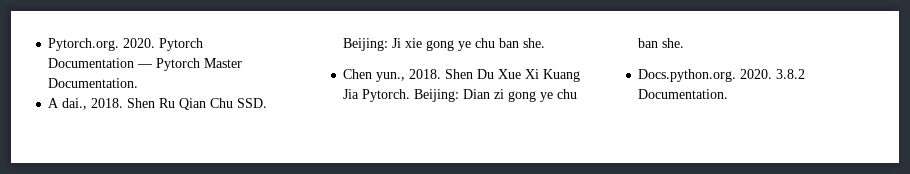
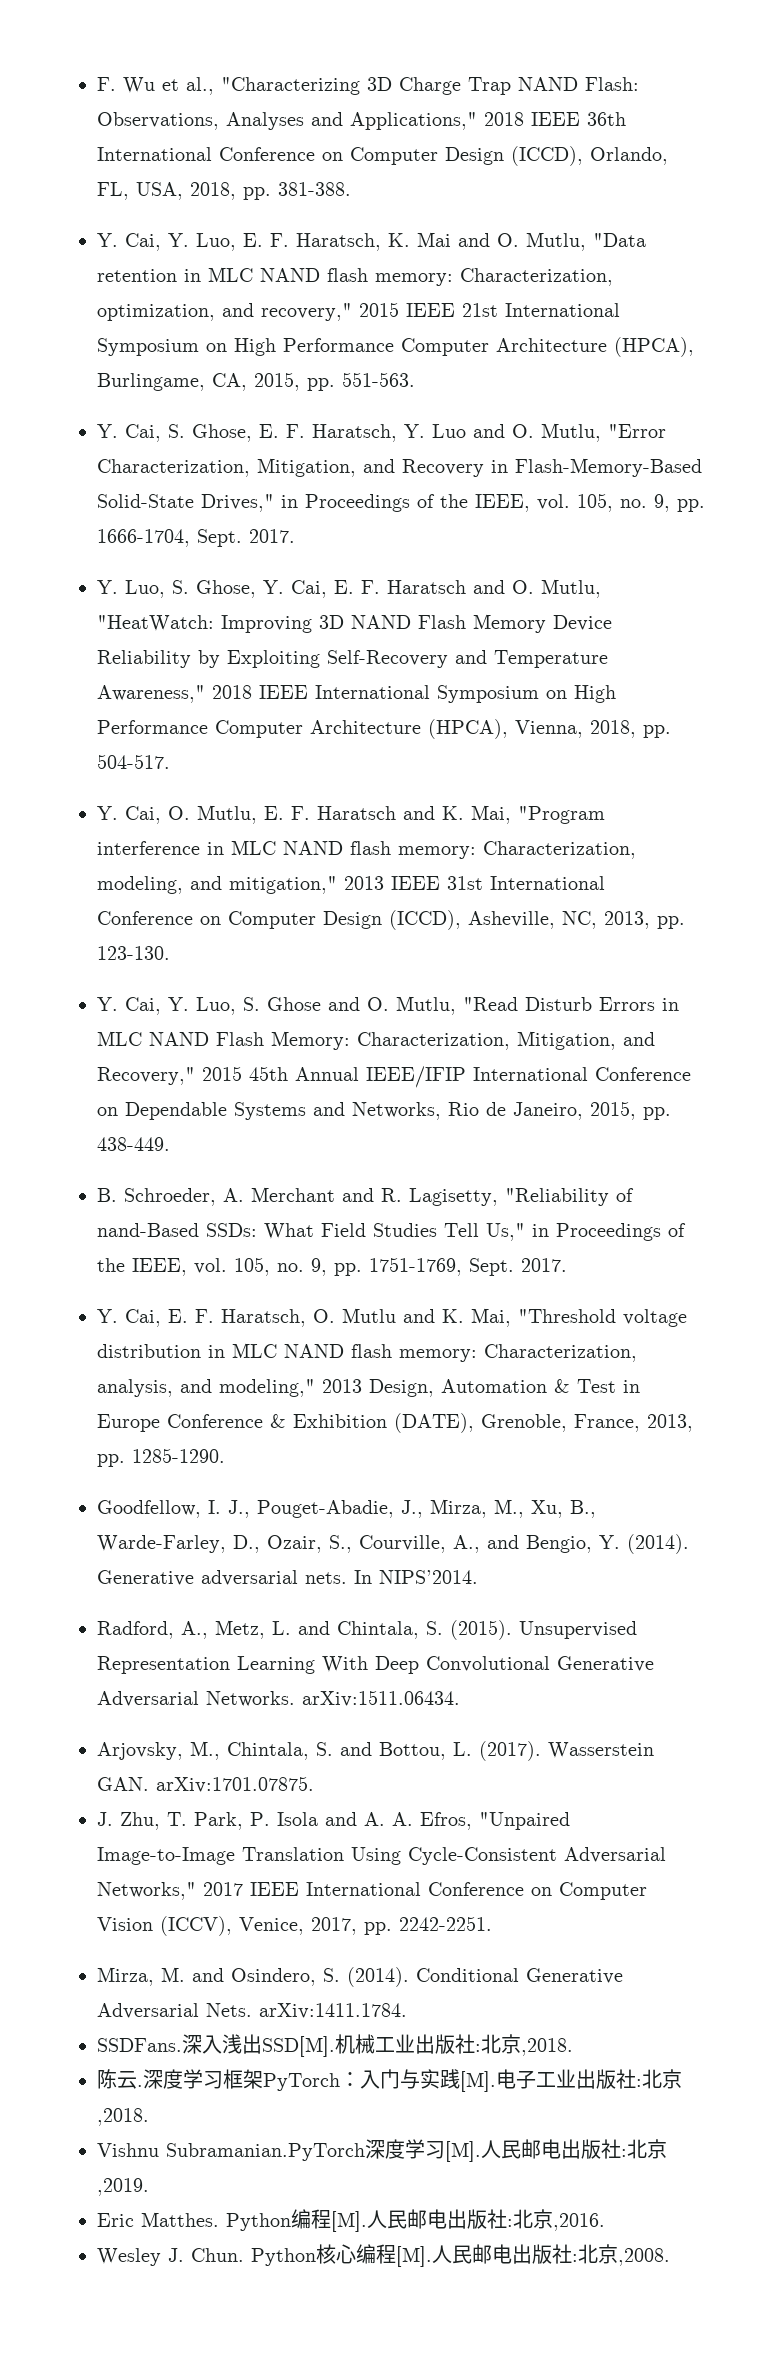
[48,38,204,51] [48,58,243,71] [48,78,139,88] [48,98,268,110] [343,38,546,51] [343,69,581,82] [343,89,578,102] [638,38,685,48] [638,69,806,82] [638,89,729,99] Pytorch.org. 2020. Pytorch Documentation — Pytorch Master Documentation. // A dai., 2018. Shen Ru Qian Chu SSD. Beijing: Ji xie gong ye chu ban she. // Chen yun., 2018. Shen Du Xue Xi Kuang Jia Pytorch. Beijing: Dian zi gong ye chu ban she. // Docs.python.org. 2020. 3.8.2 Documentation. -> [97,77,639,95] [97,112,626,130] [97,146,668,166] [97,182,351,200] [97,232,646,251] [97,267,613,286] [97,302,620,321] [97,337,694,357] [97,372,415,391] [97,423,666,442] [97,458,702,477] [97,493,705,512] [97,529,295,547] [97,579,601,598] [97,614,612,633] [97,650,608,668] [97,685,616,703] [97,719,671,739] [97,754,170,769] [97,805,605,824] [97,840,636,859] [97,876,605,894] [97,910,685,930] [97,946,170,960] [97,996,679,1015] [97,1031,655,1050] [97,1066,691,1088] [97,1101,671,1120] [97,1137,170,1151] [97,1187,634,1206] [97,1223,686,1241] [97,1257,567,1276] [97,1308,687,1327] [97,1343,637,1362] [97,1379,640,1397] [97,1413,693,1433] [97,1448,225,1467] [97,1499,596,1518] [97,1534,689,1554] [97,1570,478,1586] [97,1620,637,1640] [97,1656,654,1674] [97,1690,460,1707] [97,1741,654,1761] [97,1776,314,1793] [97,1812,570,1830] [97,1847,666,1865] [97,1882,647,1900] [97,1916,492,1936] [97,1967,623,1987] [97,2003,407,2019] [97,2034,573,2057] [97,2069,682,2092] [97,2108,149,2126] [97,2139,667,2162] [97,2178,149,2196] [97,2209,605,2232] [97,2244,670,2267] F. Wu et al., "Characterizing 3D Charge Trap NAND Flash: Observations, Analyses and Applications," 2018 IEEE 36th International Conference on Computer Design (ICCD), Orlando, FL, USA, 2018, pp. 381-388. // Y. Cai, Y. Luo, E. F. Haratsch, K. Mai and O. Mutlu, "Data retention in MLC NAND flash memory: Characterization, optimization, and recovery," 2015 IEEE 21st International Symposium on High Performance Computer Architecture (HPCA), Burlingame, CA, 2015, pp. 551-563. // Y. Cai, S. Ghose, E. F. Haratsch, Y. Luo and O. Mutlu, "Error Characterization, Mitigation, and Recovery in Flash-Memory-Based Solid-State Drives," in Proceedings of the IEEE, vol. 105, no. 9, pp. 1666-1704, Sept. 2017. // Y. Luo, S. Ghose, Y. Cai, E. F. Haratsch and O. Mutlu, "HeatWatch: Improving 3D NAND Flash Memory Device Reliability by Exploiting Self-Recovery and Temperature Awareness," 2018 IEEE International Symposium on High Performance Computer Architecture (HPCA), Vienna, 2018, pp. 504-517. // Y. Cai, O. Mutlu, E. F. Haratsch and K. Mai, "Program interference in MLC NAND flash memory: Characterization, modeling, and mitigation," 2013 IEEE 31st International Conference on Computer Design (ICCD), Asheville, NC, 2013, pp. 123-130. // Y. Cai, Y. Luo, S. Ghose and O. Mutlu, "Read Disturb Errors in MLC NAND Flash Memory: Characterization, Mitigation, and Recovery," 2015 45th Annual IEEE/IFIP International Conference on Dependable Systems and Networks, Rio de Janeiro, 2015, pp. 438-449. // B. Schroeder, A. Merchant and R. Lagisetty, "Reliability of nand-Based SSDs: What Field Studies Tell Us," in Proceedings of the IEEE, vol. 105, no. 9, pp. 1751-1769, Sept. 2017. // Y. Cai, E. F. Haratsch, O. Mutlu and K. Mai, "Threshold voltage distribution in MLC NAND flash memory: Characterization, analysis, and modeling," 2013 Design, Automation & Test in Europe Conference & Exhibition (DATE), Grenoble, France, 2013, pp. 1285-1290. // Goodfellow, I. J., Pouget-Abadie, J., Mirza, M., Xu, B., Warde-Farley, D., Ozair, S., Courville, A., and Bengio, Y. (2014). Generative adversarial nets. In NIPS’2014. // Radford, A., Metz, L. and Chintala, S. (2015). Unsupervised Representation Learning With Deep Convolutional Generative Adversarial Networks. arXiv:1511.06434. // Arjovsky, M., Chintala, S. and Bottou, L. (2017). Wasserstein GAN. arXiv:1701.07875. // J. Zhu, T. Park, P. Isola and A. A. Efros, "Unpaired Image-to-Image Translation Using Cycle-Consistent Adversarial Networks," 2017 IEEE International Conference on Computer Vision (ICCV), Venice, 2017, pp. 2242-2251. // Mirza, M. and Osindero, S. (2014). Conditional Generative Adversarial Nets. arXiv:1411.1784. // SSDFans.深入浅出SSD[M].机械工业出版社:北京,2018. // 陈云.深度学习框架PyTorch：入门与实践[M].电子工业出版社:北京,2018. // Vishnu Subramanian.PyTorch深度学习[M].人民邮电出版社:北京,2019. // Eric Matthes. Python编程[M].人民邮电出版社:北京,2016. // Wesley J. Chun. Python核心编程[M].人民邮电出版社:北京,2008.

